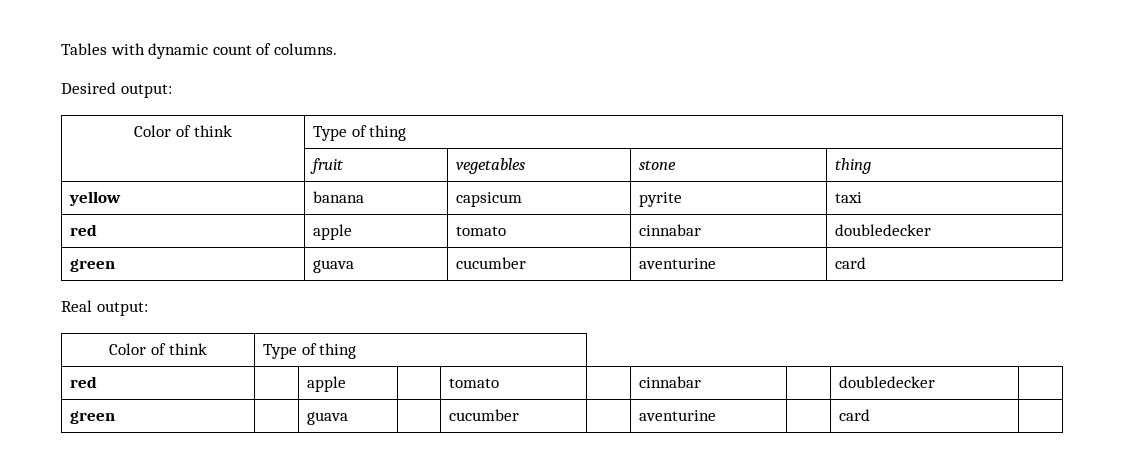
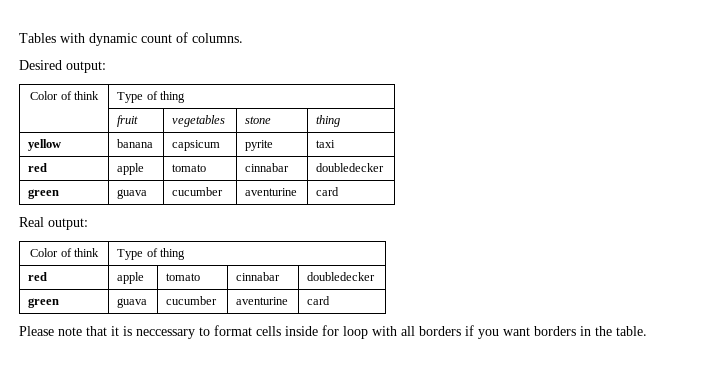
[307,376,347,392] [449,378,500,388] [639,376,702,388] [839,376,936,388] [70,411,116,424] [307,412,349,425] [449,409,520,421] [639,410,717,421] [839,409,871,421] | apple | | tomato | | cinnabar | | doubledecker | // green | | guava | | cucumber | | aventurine | | card | -> [117,272,145,284] [166,273,201,281] [236,272,281,281] [307,272,376,281] [28,298,60,308] [117,298,148,308] [166,296,218,305] [236,297,289,305] [307,296,331,305] [19,325,647,339] apple | tomato | cinnabar | doubledecker // green | guava | cucumber | aventurine | card // Please note that it is neccessary to format cells inside for loop with all borders if you want borders in the table.

